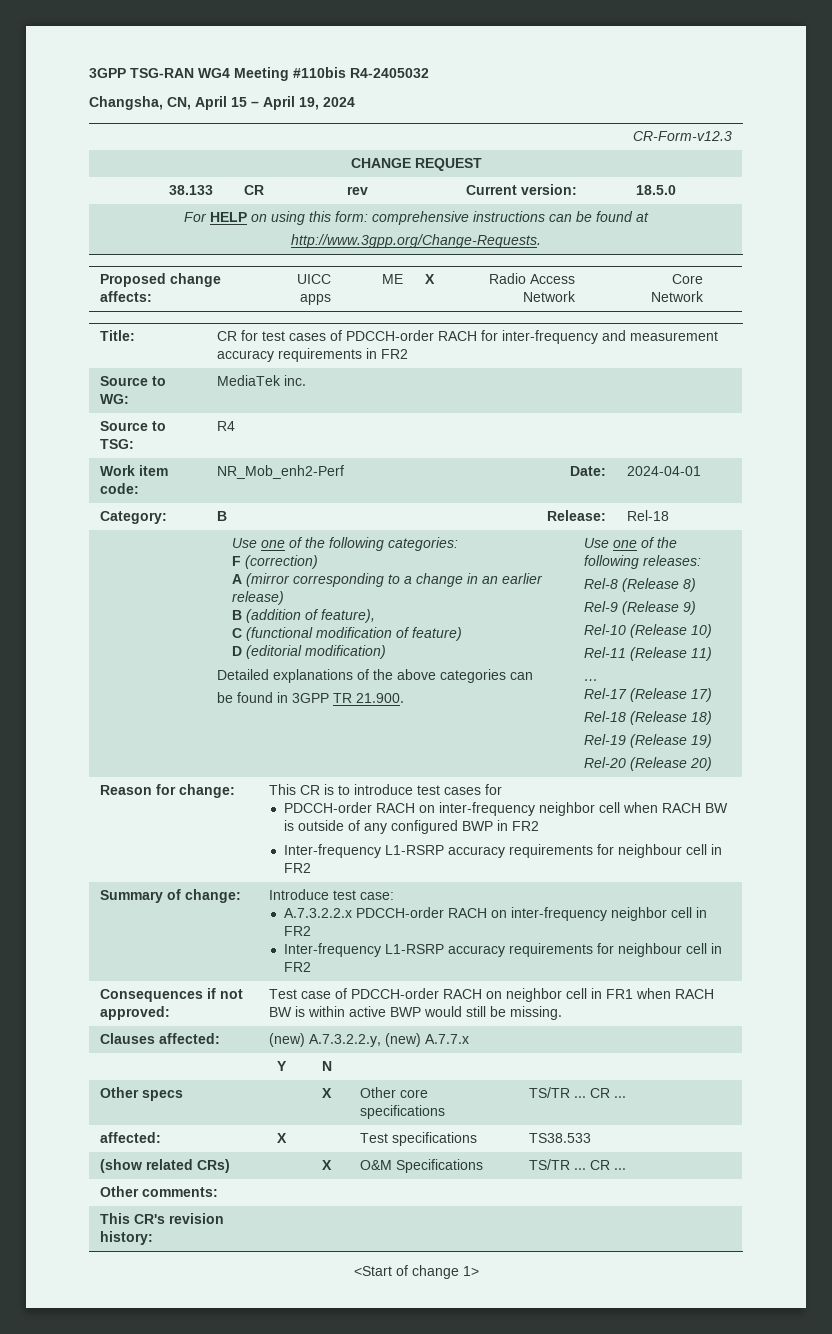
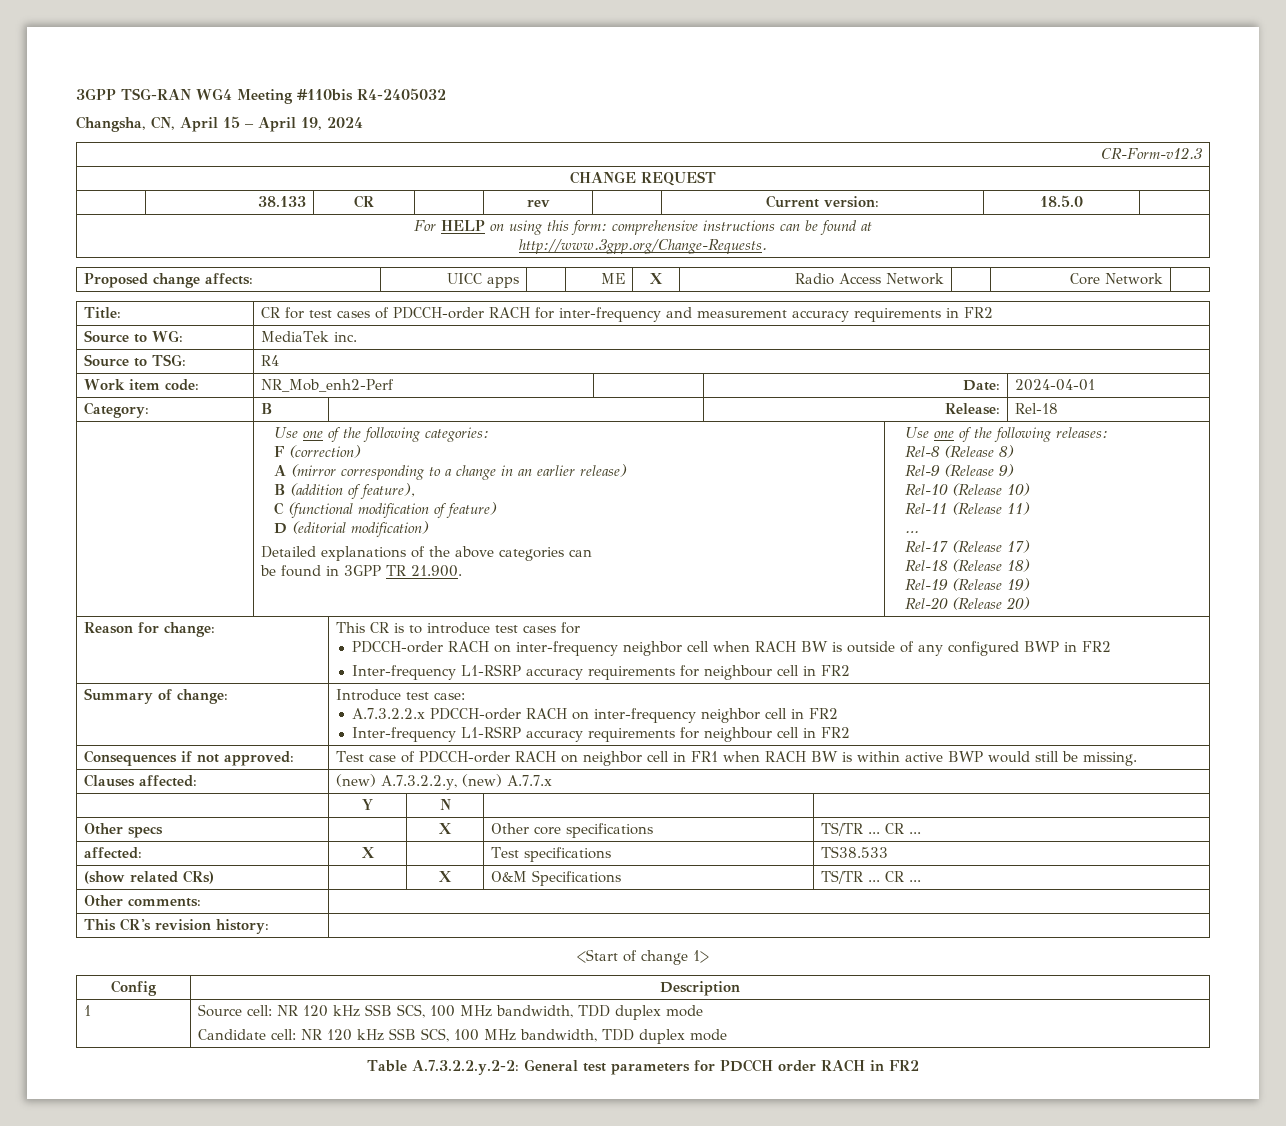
(479, 1271) none -> [111,980,157,996] [660,981,740,996] [83,1005,91,1016] [197,1004,703,1020] [197,1028,727,1044] [367,1059,919,1075] // Config | Description // 1 | Source cell: NR 120 kHz SSB SCS, 100 MHz bandwidth, TDD duplex mode // Candidate cell: NR 120 kHz SSB SCS, 100 MHz bandwidth, TDD duplex mode // Table A.7.3.2.2.y.2-2: General test parameters for PDCCH order RACH in FR2

